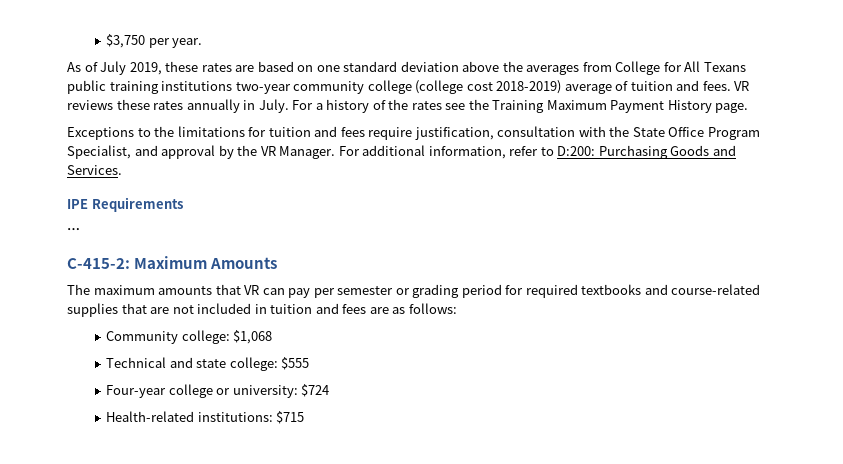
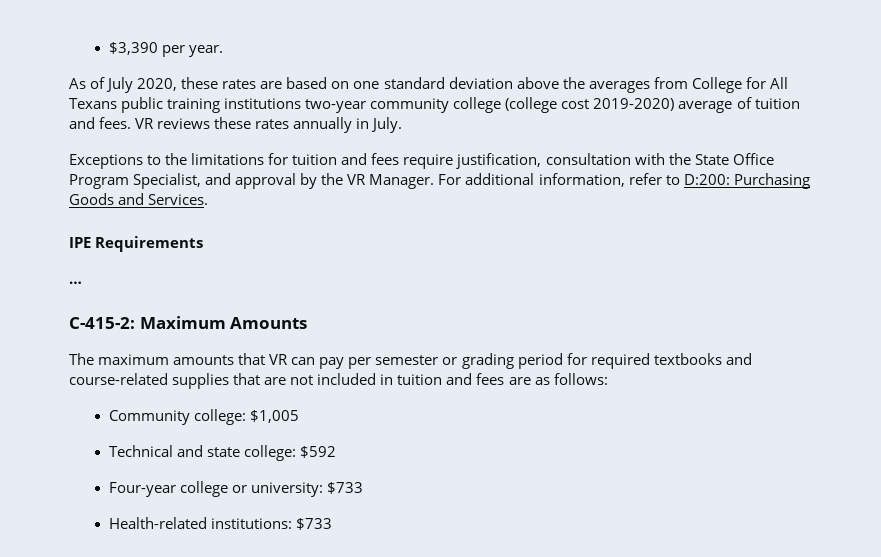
[106,34,146,48] $3,750 -> [108,42,158,55] $3,390
[129,62,162,75] 2019, -> [137,78,178,91] 2020,
[496,80,562,94] 2018-2019) -> [593,98,675,111] 2019-2020)
[292,99,749,113] For a history of the rates see the Training Maximum Payment History page. -> (403, 125) none
[233,330,273,344] $1,068 -> [249,410,299,423] $1,005
[281,357,310,370] $555 -> [299,446,336,458] $592
[301,384,330,397] $724 -> [326,482,363,494] $733
[276,411,305,424] $715 -> [295,518,332,530] $733

